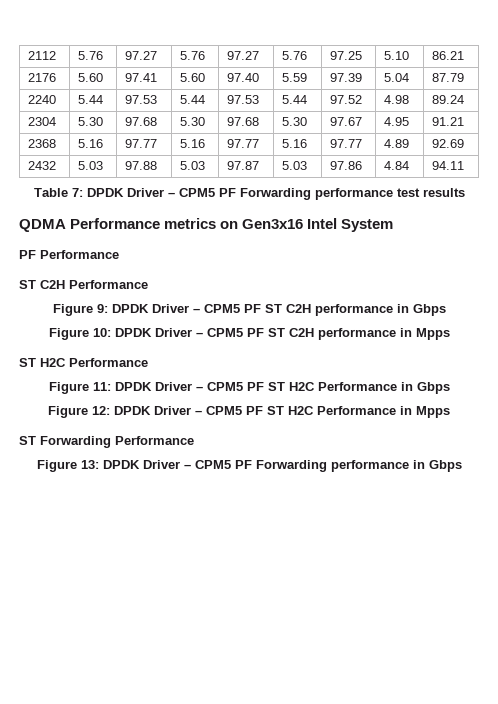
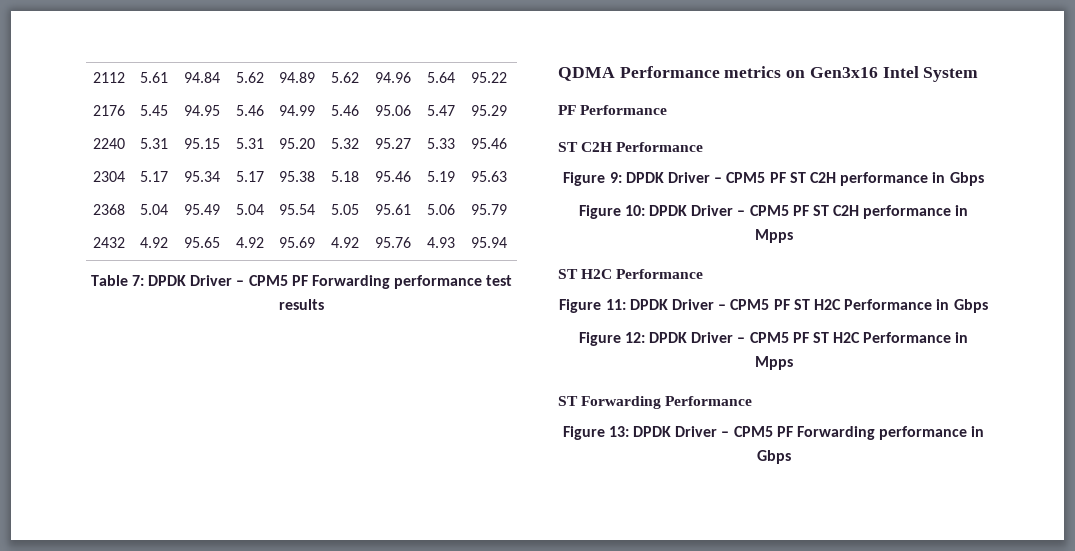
[78,51,104,60] [125,51,158,60] [180,51,206,60] [227,51,260,60] [282,51,308,60] [330,51,363,60] [384,51,410,60] [432,51,465,60] [28,73,57,82] [78,73,104,82] [125,73,158,82] [180,73,206,82] [227,73,260,82] [282,73,308,82] [330,73,363,82] [384,73,410,82] [432,73,465,82] [28,95,57,104] [78,95,104,104] [125,95,158,104] [180,95,206,104] [227,95,260,104] [282,95,308,104] [330,95,363,104] [384,95,410,104] [432,95,465,104] [28,117,57,126] [78,117,104,126] [125,117,158,126] [180,117,206,126] [227,117,260,126] [282,117,308,126] [330,117,363,126] [384,117,410,126] [432,117,465,126] [28,139,57,148] [78,139,104,148] [125,139,158,148] [180,139,206,148] [227,139,260,148] [282,139,308,148] [330,139,363,148] [384,139,410,148] [432,139,465,148] [28,161,57,170] [78,161,104,170] [125,161,158,170] [180,161,206,170] [227,161,260,170] [282,161,308,170] [330,161,363,170] [384,161,410,170] [432,161,465,170] 5.76 | 97.27 | 5.76 | 97.27 | 5.76 | 97.25 | 5.10 | 86.21 // 2176 | 5.60 | 97.41 | 5.60 | 97.40 | 5.59 | 97.39 | 5.04 | 87.79 // 2240 | 5.44 | 97.53 | 5.44 | 97.53 | 5.44 | 97.52 | 4.98 | 89.24 // 2304 | 5.30 | 97.68 | 5.30 | 97.68 | 5.30 | 97.67 | 4.95 | 91.21 // 2368 | 5.16 | 97.77 | 5.16 | 97.77 | 5.16 | 97.77 | 4.89 | 92.69 // 2432 | 5.03 | 97.88 | 5.03 | 97.87 | 5.03 | 97.86 | 4.84 | 94.11 -> [139,72,168,83] [183,72,220,83] [235,72,264,83] [278,72,315,83] [330,72,359,83] [374,72,411,83] [426,72,455,83] [470,72,507,83] [92,105,125,116] [139,105,168,116] [183,105,220,116] [235,105,264,116] [278,105,315,116] [330,105,359,116] [374,105,411,116] [426,105,455,116] [470,105,507,116] [92,138,125,149] [139,138,168,149] [183,138,220,149] [235,138,264,149] [278,138,315,149] [330,138,359,149] [374,138,411,149] [426,138,455,149] [470,138,507,149] [92,171,125,182] [139,171,168,182] [183,171,220,182] [235,171,264,182] [278,171,315,182] [330,171,359,182] [374,171,411,182] [426,171,455,182] [470,171,507,182] [92,204,125,215] [139,204,168,215] [183,204,220,215] [235,204,264,215] [278,204,315,215] [330,204,359,215] [374,204,411,215] [426,204,455,215] [470,204,507,215] [92,237,125,248] [139,237,168,248] [183,237,220,248] [235,237,264,248] [278,237,315,248] [330,237,359,248] [374,237,411,248] [426,237,455,248] [470,237,507,248] 5.61 | 94.84 | 5.62 | 94.89 | 5.62 | 94.96 | 5.64 | 95.22 // 2176 | 5.45 | 94.95 | 5.46 | 94.99 | 5.46 | 95.06 | 5.47 | 95.29 // 2240 | 5.31 | 95.15 | 5.31 | 95.20 | 5.32 | 95.27 | 5.33 | 95.46 // 2304 | 5.17 | 95.34 | 5.17 | 95.38 | 5.18 | 95.46 | 5.19 | 95.63 // 2368 | 5.04 | 95.49 | 5.04 | 95.54 | 5.05 | 95.61 | 5.06 | 95.79 // 2432 | 4.92 | 95.65 | 4.92 | 95.69 | 4.92 | 95.76 | 4.93 | 95.94

